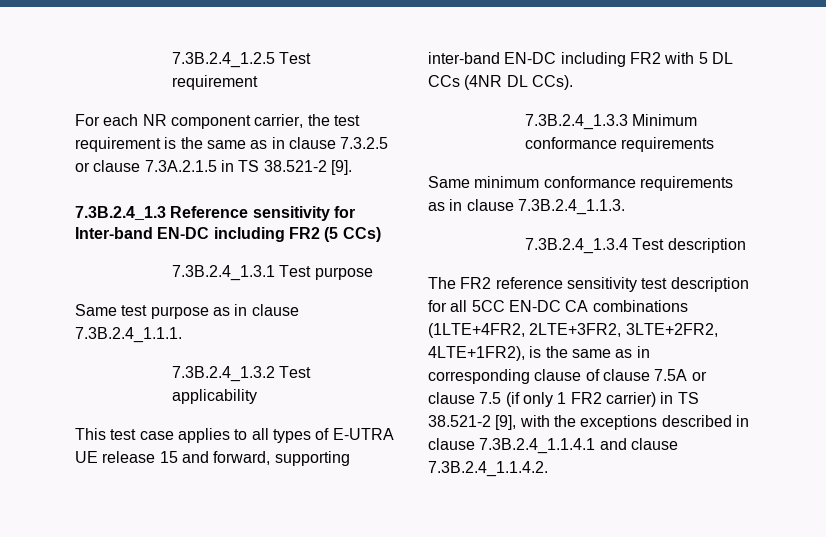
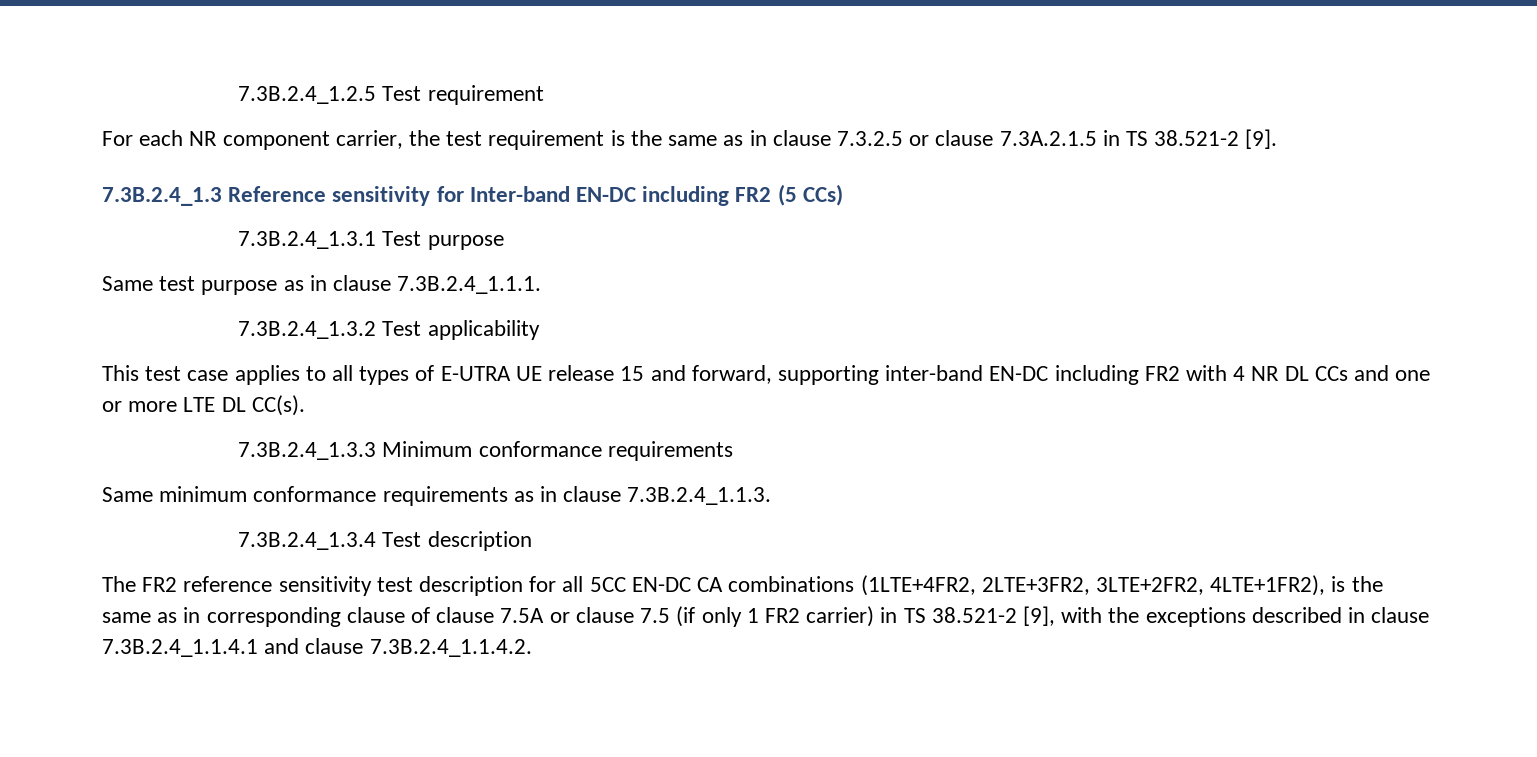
[698,52,733,64] [428,75,573,90] 5 DL CCs (4NR DL CCs). -> [1233,365,1431,381] [102,395,305,416] 4 NR DL CCs and one or more LTE DL CC(s).

